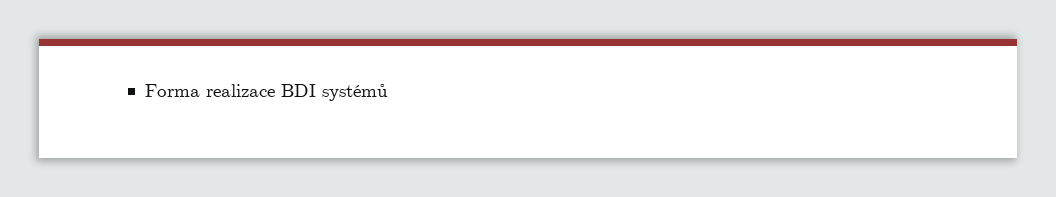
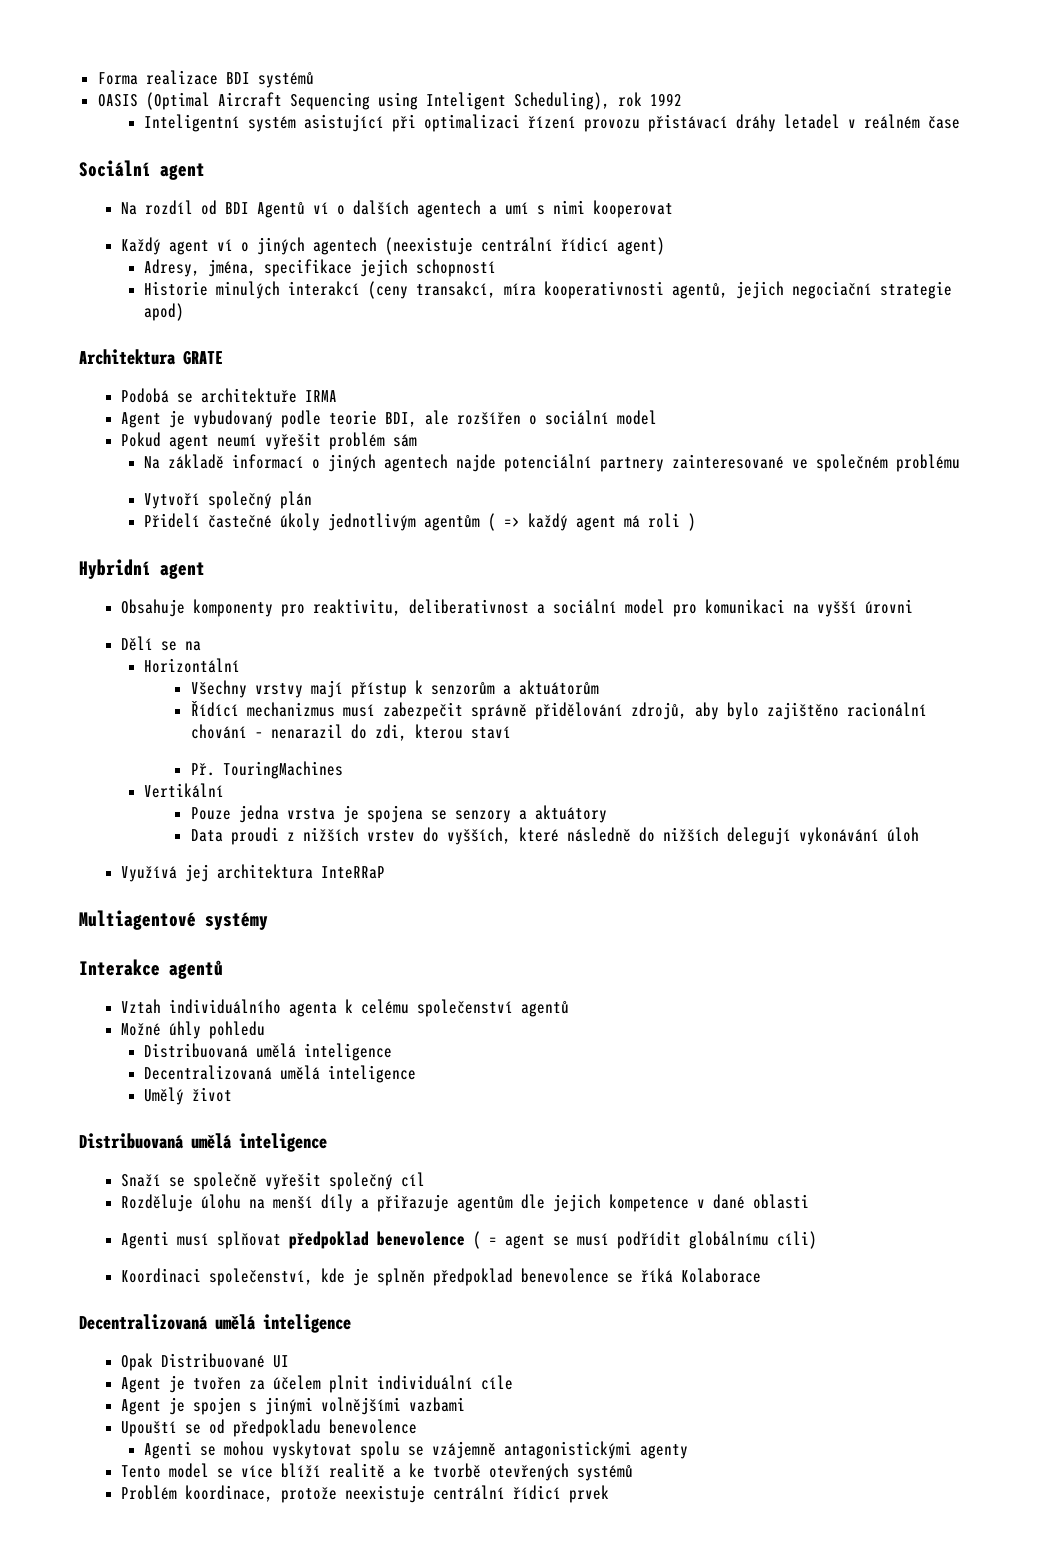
(388, 92) none -> [97,92,682,110] [144,114,961,132] [79,160,205,180] [120,200,673,218] [120,237,665,255] [144,259,497,277] [144,281,953,299] [144,303,185,321] [79,349,223,365] [120,388,337,403] [120,410,657,428] [120,432,417,450] [144,454,961,472] [144,491,313,509] [144,513,697,531] [79,559,205,579] [120,599,913,617] [120,636,201,651] [144,658,241,673] [190,680,599,698] [190,701,927,720] [190,724,511,741] [190,761,343,779] [144,783,225,798] [190,805,607,823] [190,827,919,845] [120,864,385,882] [79,910,268,930] [79,959,223,979] [120,999,569,1017] [120,1021,265,1039] [144,1043,393,1061] [144,1065,417,1083] [144,1087,233,1105] [79,1133,327,1152] [120,1172,425,1190] [120,1194,809,1212] [120,1231,817,1249] [120,1268,761,1286] [79,1314,351,1333] [120,1353,289,1371] [120,1375,513,1393] [120,1397,465,1415] [120,1419,417,1437] [144,1441,689,1459] [120,1463,633,1481] [120,1485,609,1503] // OASIS (Optimal Aircraft Sequencing using Inteligent Scheduling), rok 1992 // Inteligentní systém asistující při optimalizaci řízení provozu přistávací dráhy letadel v reálném čase // Sociální agent // Na rozdíl od BDI Agentů ví o dalších agentech a umí s nimi kooperovat // Každý agent ví o jiných agentech (neexistuje centrální řídicí agent) // Adresy, jména, specifikace jejich schopností // Historie minulých interakcí (ceny transakcí, míra kooperativnosti agentů, jejich negociační strategie apod) // Architektura GRATE // Podobá se architektuře IRMA // Agent je vybudovaný podle teorie BDI, ale rozšířen o sociální model // Pokud agent neumí vyřešit problém sám // Na základě informací o jiných agentech najde potenciální partnery zainteresované ve společném problému // Vytvoří společný plán // Přidelí častečné úkoly jednotlivým agentům ( => každý agent má roli ) // Hybridní agent // Obsahuje komponenty pro reaktivitu, deliberativnost a sociální model pro komunikaci na vyšší úrovni // Dělí se na // Horizontální // Všechny vrstvy mají přístup k senzorům a aktuátorům // Řídící mechanizmus musí zabezpečit správně přidělování zdrojů, aby bylo zajištěno racionální chování – nenarazil do zdi, kterou staví // Př. TouringMachines // Vertikální // Pouze jedna vrstva je spojena se senzory a aktuátory // Data proudi z nižších vrstev do vyšších, které následně do nižších delegují vykonávání úloh // Využívá jej architektura InteRRaP // Multiagentové systémy // Interakce agentů // Vztah individuálního agenta k celému společenství agentů // Možné úhly pohledu // Distribuovaná umělá inteligence // Decentralizovaná umělá inteligence // Umělý život // Distribuovaná umělá inteligence // Snaží se společně vyřešit společný cíl // Rozděluje úlohu na menší díly a přiřazuje agentům dle jejich kompetence v dané oblasti // Agenti musí splňovat předpoklad benevolence ( = agent se musí podřídit globálnímu cíli) // Koordinaci společenství, kde je splněn předpoklad benevolence se říká Kolaborace // Decentralizovaná umělá inteligence // Opak Distribuované UI // Agent je tvořen za účelem plnit individuální cíle // Agent je spojen s jinými volnějšími vazbami // Upouští se od předpokladu benevolence // Agenti se mohou vyskytovat spolu se vzájemně antagonistickými agenty // Tento model se více blíží realitě a ke tvorbě otevřených systémů // Problém koordinace, protože neexistuje centrální řídicí prvek

